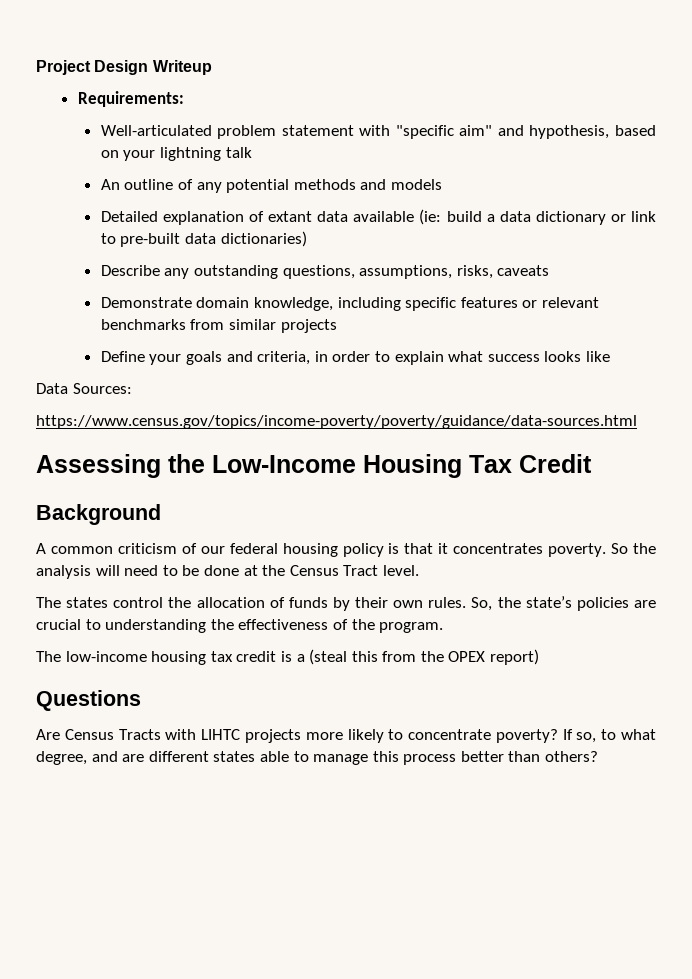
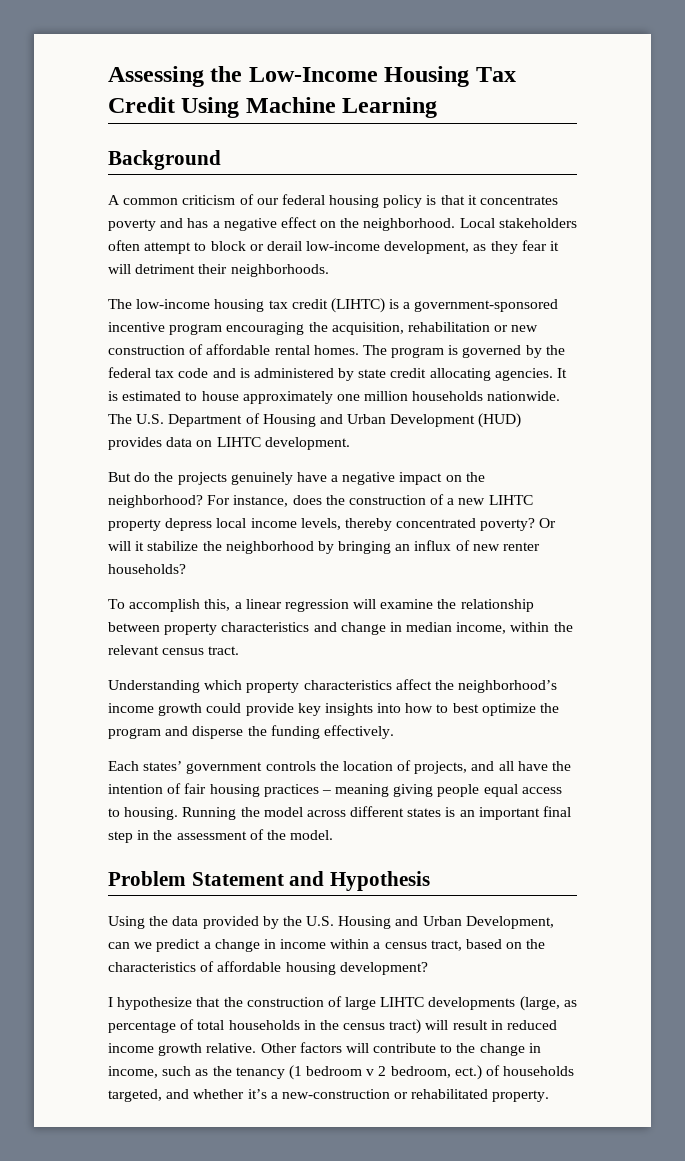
[36,60,212,75] [77,91,184,107] [100,125,656,139] [100,147,252,161] [100,179,442,193] [100,209,657,225] [100,231,307,247] [100,265,550,279] [100,297,599,311] [100,319,337,333] [100,351,610,365] [36,383,132,394] [36,415,637,429] Project Design Writeup // Requirements: // Well-articulated problem statement with "specific aim" and hypothesis, based on your lightning talk // An outline of any potential methods and models // Detailed explanation of extant data available (ie: build a data dictionary or link to pre-built data dictionaries) // Describe any outstanding questions, assumptions, risks, caveats // Demonstrate domain knowledge, including specific features or relevant benchmarks from similar projects // Define your goals and criteria, in order to explain what success looks like // Data Sources: // https://www.census.gov/topics/income-poverty/poverty/guidance/data-sources.html // -> (108, 76) none
(592, 463) none -> [181,97,438,118] Using Machine Learning
[548,543,657,557] [36,565,419,579] [36,596,656,611] [36,619,444,633] poverty. So the analysis will need to be done at the Census Tract level. // The states control the allocation of funds by their own rules. So, the state’s policies are crucial to understanding the effectiveness of the program. -> [108,217,577,231] [108,240,560,254] [108,264,329,277] poverty and has a negative effect on the neighborhood. Local stakeholders often attempt to block or derail low-income development, as they fear it will detriment their neighborhoods.
(277, 656) none -> [330,298,385,313] (LIHTC)
[309,649,540,665] [36,690,141,711] [36,729,657,743] [36,751,599,765] (steal this from the OPEX report) // Questions // Are Census Tracts with LIHTC projects more likely to concentrate poverty? If so, to what degree, and are different states able to manage this process better than others? -> [414,299,559,312] [108,322,539,335] [108,344,565,358] [108,367,568,381] [108,391,561,404] [108,413,522,428] [108,437,350,450] [108,472,485,485] [108,494,533,508] [108,518,557,531] [108,540,541,554] [108,564,186,574] [108,599,534,612] [108,622,573,635] [108,645,240,655] [108,679,558,693] [108,703,560,716] [108,725,394,739] [108,760,572,774] [108,783,562,797] [108,806,572,820] [108,829,334,843] [108,871,431,891] [108,916,554,929] [108,939,546,952] [108,961,428,975] [108,996,577,1011] [108,1019,558,1034] [108,1042,541,1056] [108,1065,575,1080] [108,1089,550,1102] government-sponsored incentive program encouraging the acquisition, rehabilitation or new construction of affordable rental homes. The program is governed by the federal tax code and is administered by state credit allocating agencies. It is estimated to house approximately one million households nationwide. The U.S. Department of Housing and Urban Development (HUD) provides data on LIHTC development. // But do the projects genuinely have a negative impact on the neighborhood? For instance, does the construction of a new LIHTC property depress local income levels, thereby concentrated poverty? Or will it stabilize the neighborhood by bringing an influx of new renter households? // To accomplish this, a linear regression will examine the relationship between property characteristics and change in median income, within the relevant census tract. // Understanding which property characteristics affect the neighborhood’s income growth could provide key insights into how to best optimize the program and disperse the funding effectively. // Each states’ government controls the location of projects, and all have the intention of fair housing practices – meaning giving people equal access to housing. Running the model across different states is an important final step in the assessment of the model. // Problem Statement and Hypothesis // Using the data provided by the U.S. Housing and Urban Development, can we predict a change in income within a census tract, based on the characteristics of affordable housing development? // I hypothesize that the construction of large LIHTC developments (large, as percentage of total households in the census tract) will result in reduced income growth relative. Other factors will contribute to the change in income, such as the tenancy (1 bedroom v 2 bedroom, ect.) of households targeted, and whether it’s a new-construction or rehabilitated property.

